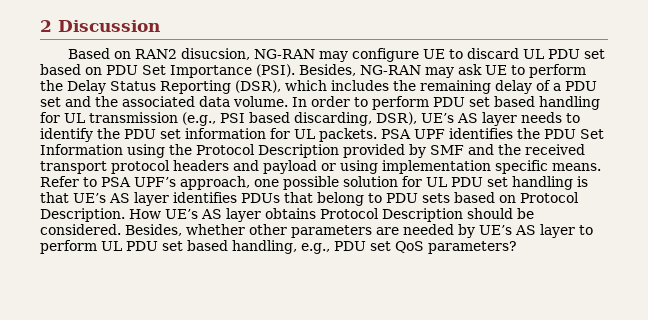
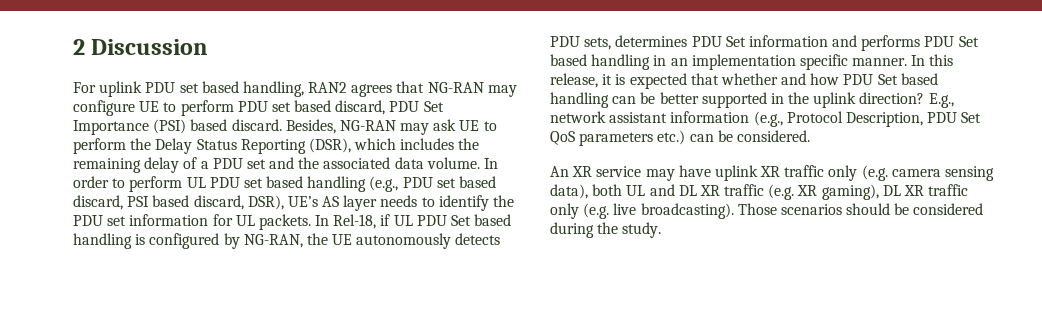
[68,48,251,60] Based on RAN2 disucsion, -> [73,81,425,97] For uplink PDU set based handling, RAN2 agrees that
[467,48,606,59] [40,64,102,75] discard UL PDU set based on -> [180,100,386,116] perform PDU set based discard,
[256,64,295,77] (PSI). -> [153,119,282,134] (PSI) based discard.
(429, 103) none -> [186,177,206,188] UL
[40,112,216,126] for UL transmission (e.g., -> [369,176,497,192] [73,195,123,210] (e.g., PDU set based discard,
[294,112,372,126] discarding, -> [193,195,244,210] discard,
[381,128,604,139] [40,144,585,158] [40,160,601,174] [40,176,588,190] [40,192,579,206] [40,208,534,222] [40,224,593,238] [40,240,517,254] PSA UPF identifies the PDU Set Information using the Protocol Description provided by SMF and the received transport protocol headers and payload or using implementation specific means. Refer to PSA UPF’s approach, one possible solution for UL PDU set handling is that UE’s AS layer identifies PDUs that belong to PDU sets based on Protocol Description. How UE’s AS layer obtains Protocol Description should be considered. Besides, whether other parameters are needed by UE’s AS layer to perform UL PDU set based handling, e.g., PDU set QoS parameters? -> [315,214,512,229] [73,233,501,249] [550,35,979,51] [550,54,954,70] [550,73,938,89] [550,92,954,108] [550,111,982,127] [550,130,810,146] [550,165,995,181] [550,184,969,200] [550,203,984,219] [550,222,662,238] In Rel-18, if UL PDU Set based handling is configured by NG-RAN, the UE autonomously detects PDU sets, determines PDU Set information and performs PDU Set based handling in an implementation specific manner. In this release, it is expected that whether and how PDU Set based handling can be better supported in the uplink direction? E.g., network assistant information (e.g., Protocol Description, PDU Set QoS parameters etc.) can be considered. // An XR service may have uplink XR traffic only (e.g. camera sensing data), both UL and DL XR traffic (e.g. XR gaming), DL XR traffic only (e.g. live broadcasting). Those scenarios should be considered during the study.

